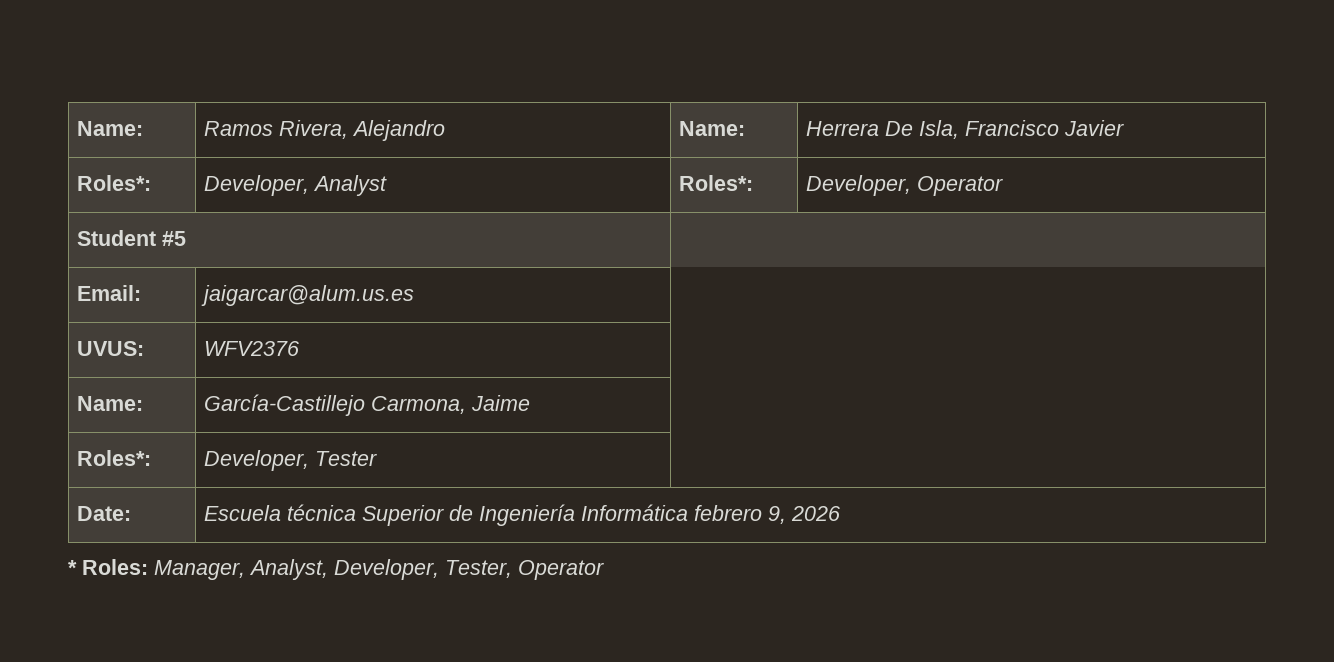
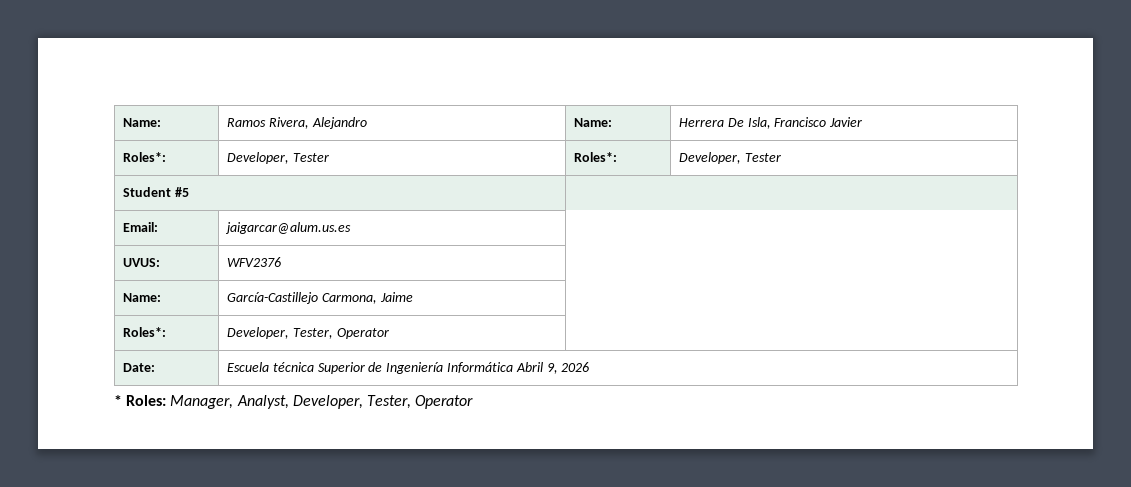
[313,175,388,196] [679,175,754,191] [806,175,1004,196] Analyst | Roles*: | Developer, Operator -> [292,153,329,162] [574,152,618,162] [679,152,781,164] Tester | Roles*: | Developer, Tester
[315,451,378,466] Tester -> [292,328,389,339] Tester, Operator
[694,505,763,521] febrero -> [515,362,543,372] Abril

